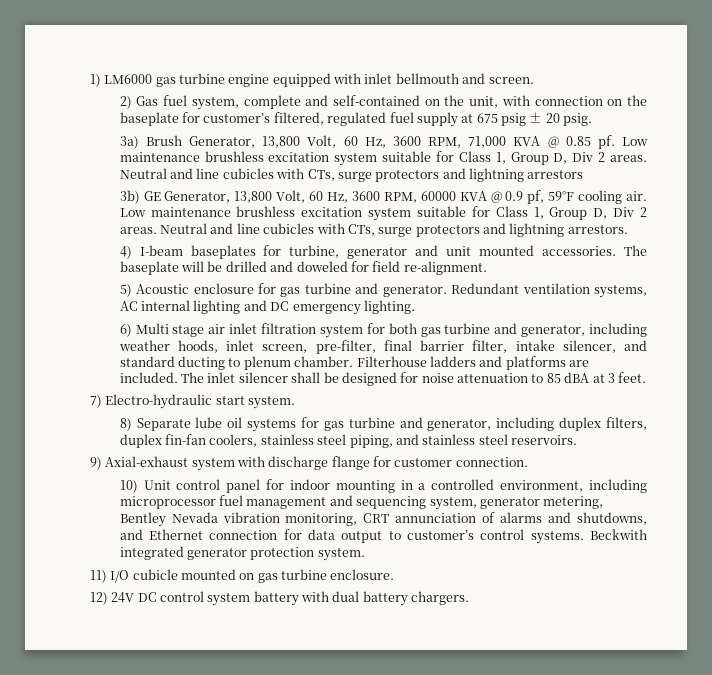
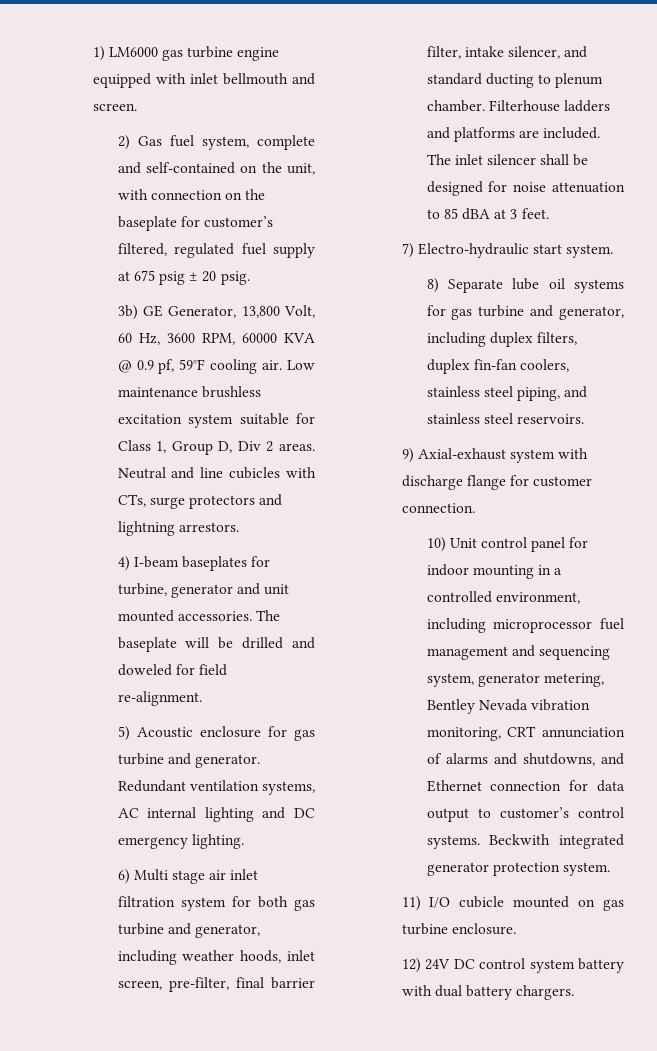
[119,135,649,149] [119,151,647,166] [119,168,584,182] // 3a) Brush Generator, 13,800 Volt, 60 Hz, 3600 RPM, 71,000 KVA @ 0.85 pf. Low maintenance brushless excitation system suitable for Class 1, Group D, Div 2 areas. Neutral and line cubicles with CTs, surge protectors and lightning arrestors -> (250, 278) none

